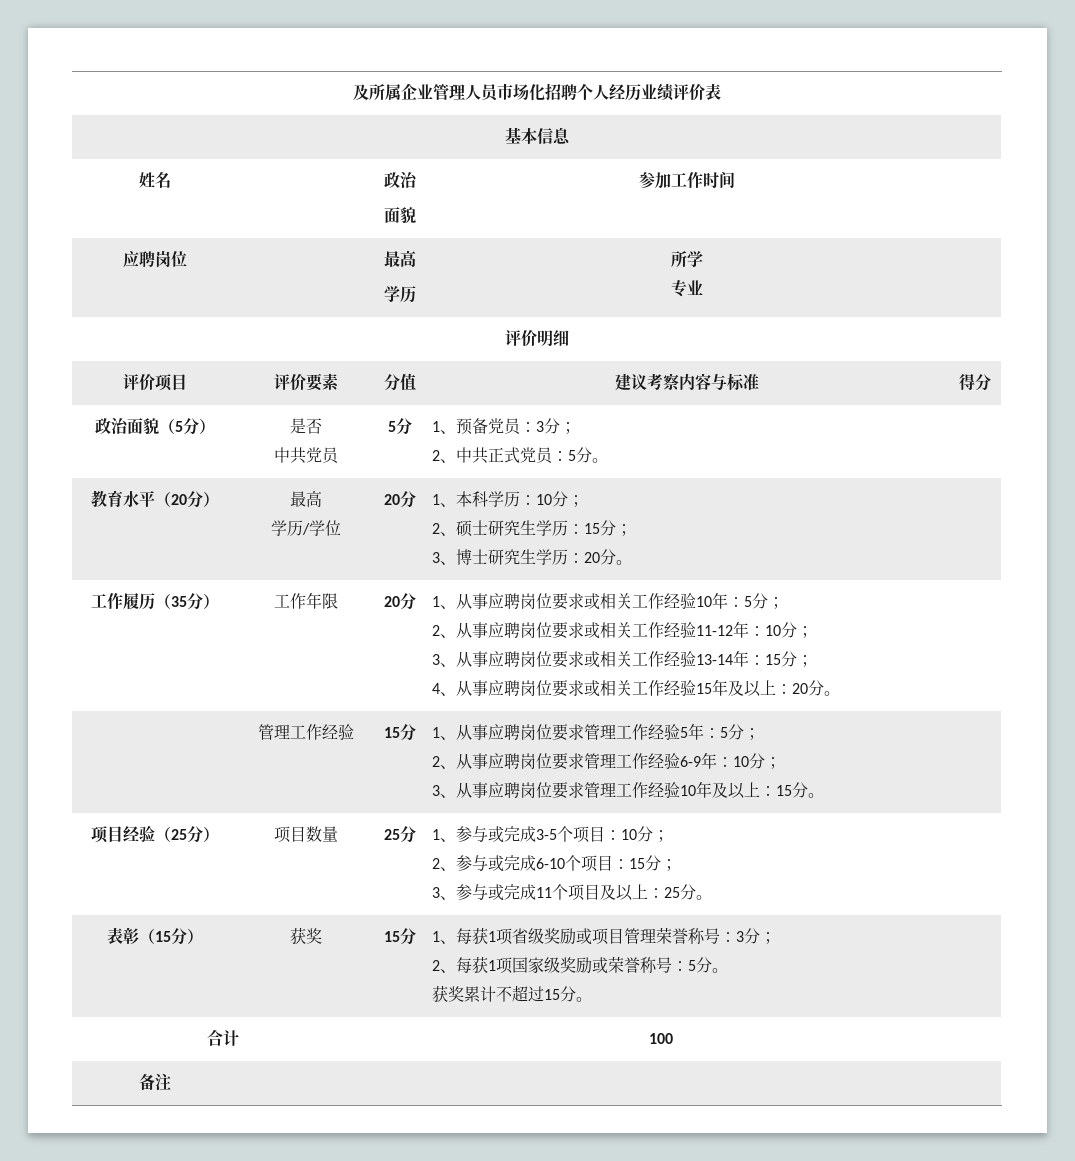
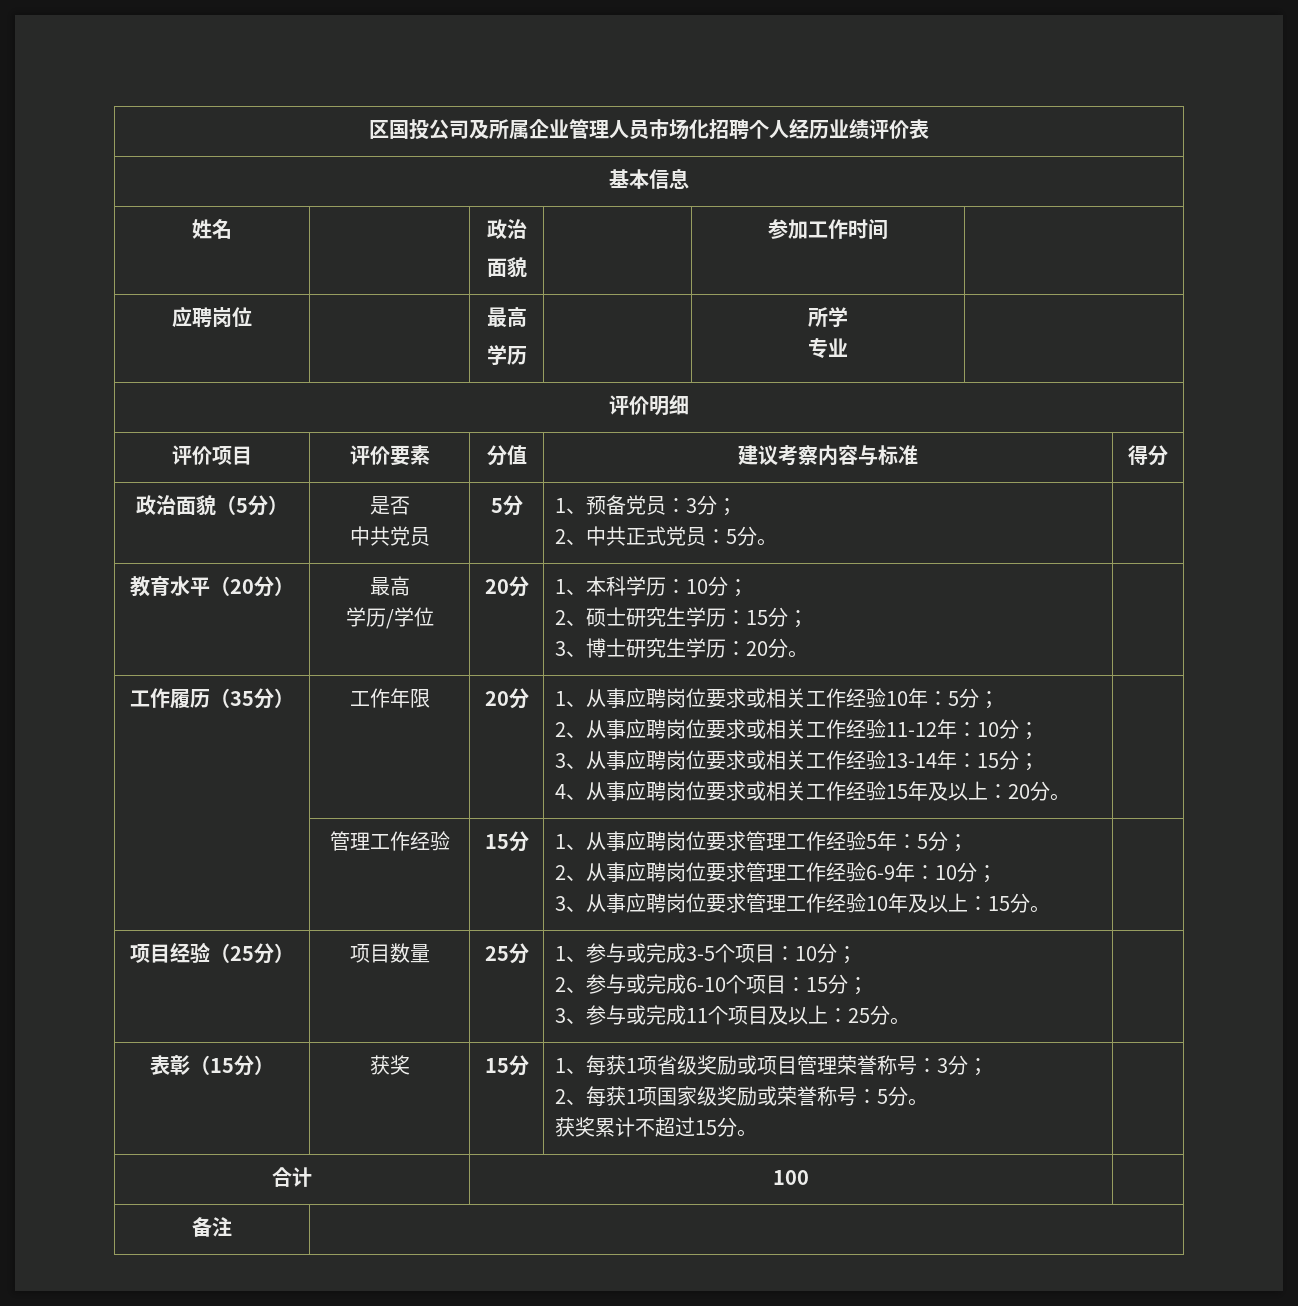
(353, 92) none -> [369,119,469,140] 区国投公司

